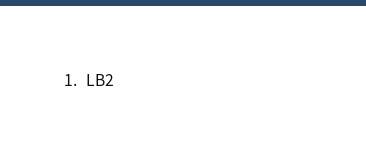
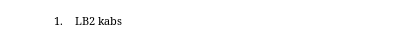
(115, 80) none -> [97,17,122,25] kabs

